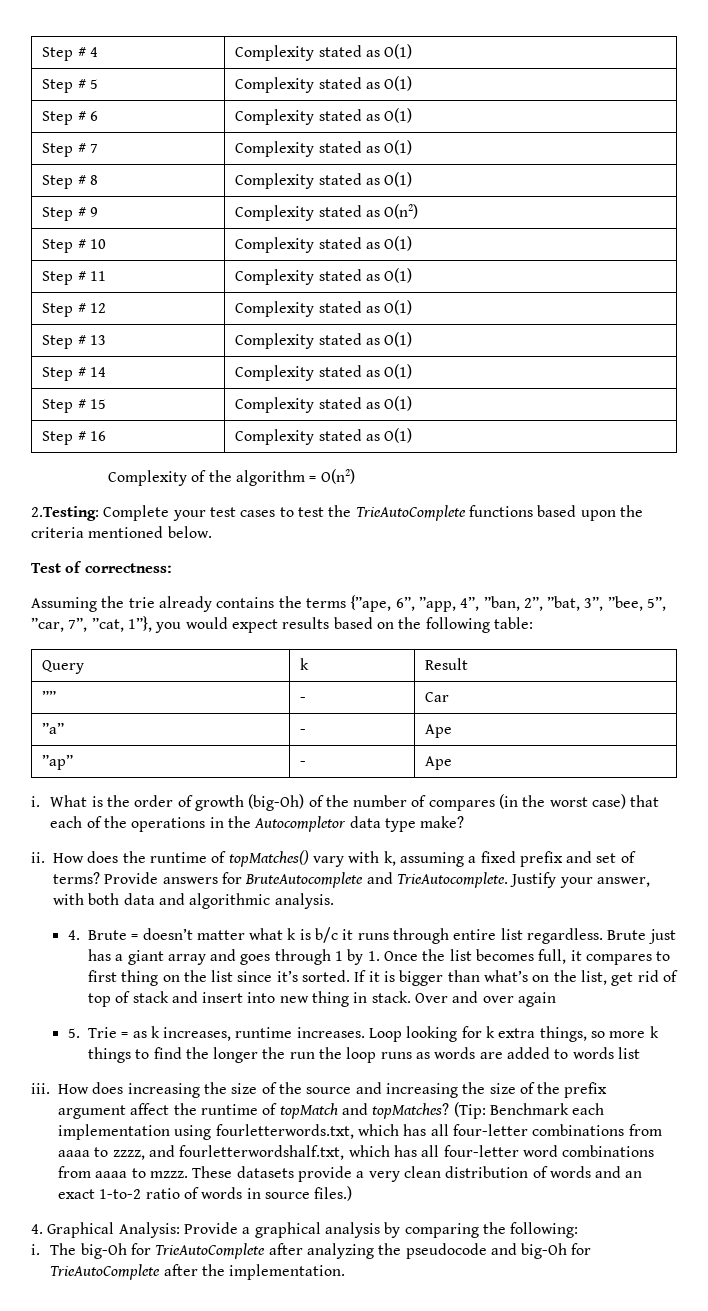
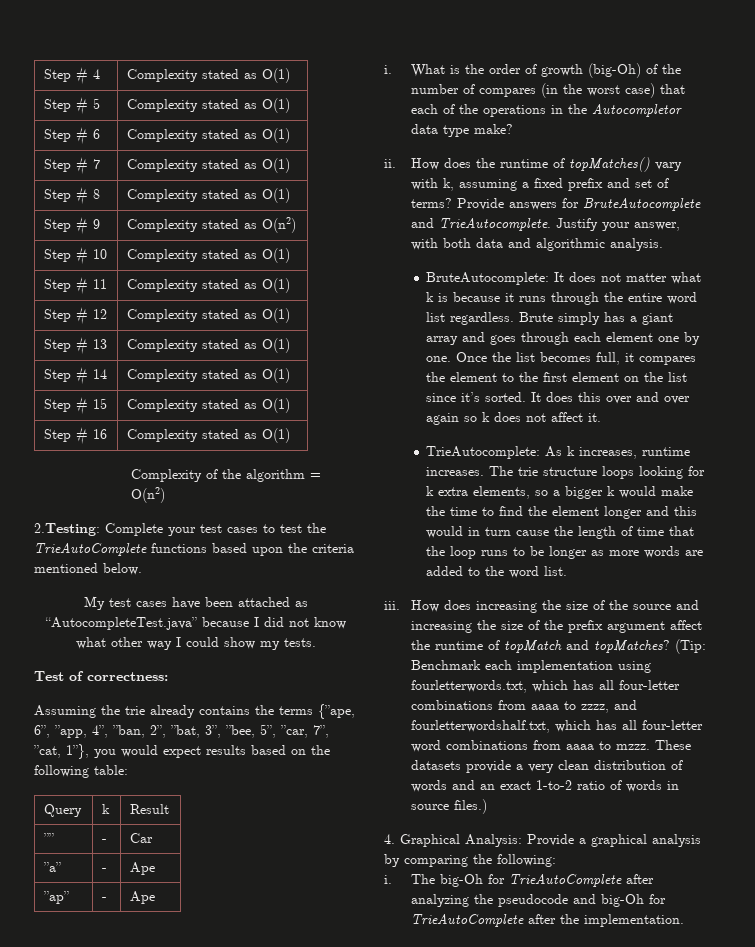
(212, 532) none -> [84,596,308,610] [45,617,346,630] [76,637,316,650] // My test cases have been attached as “AutocompleteTest.java” because I did not know what other way I could show my tests.
[67,928,193,940] 4. Brute = doesn’t -> [426,272,622,285] BruteAutocomplete: It does not
[315,927,339,943] b/c -> [453,292,501,302] because
[453,929,497,940] entire -> [604,292,698,304] the entire word
[648,929,676,944] just -> [558,312,601,325] simply
[335,949,380,965] 1 by 1. -> [574,332,701,345] [426,356,452,362] each element one by one.
[656,951,671,961] [87,970,159,986] to first thing -> [426,372,620,382] the element to the first element
[354,970,678,986] [87,991,557,1007] [67,1026,659,1042] [87,1047,431,1063] If it is bigger than what’s on the list, get rid of top of stack and insert into new thing in stack. Over and over again // 5. Trie = as k increases, runtime increases. Loop looking for k extra things, so more k things to find the longer the run the loop runs as -> [531,392,691,404] [426,412,602,425] [426,446,691,459] [426,466,706,479] [426,486,694,499] [426,506,698,519] [426,526,695,539] [426,546,640,559] It does this over and over again so k does not affect it. // TrieAutocomplete: As k increases, runtime increases. The trie structure loops looking for k extra elements, so a bigger k would make the time to find the element longer and this would in turn cause the length of time that the loop runs to be longer as more
[572,1047,640,1059] words list -> [485,566,568,578] the word list.

